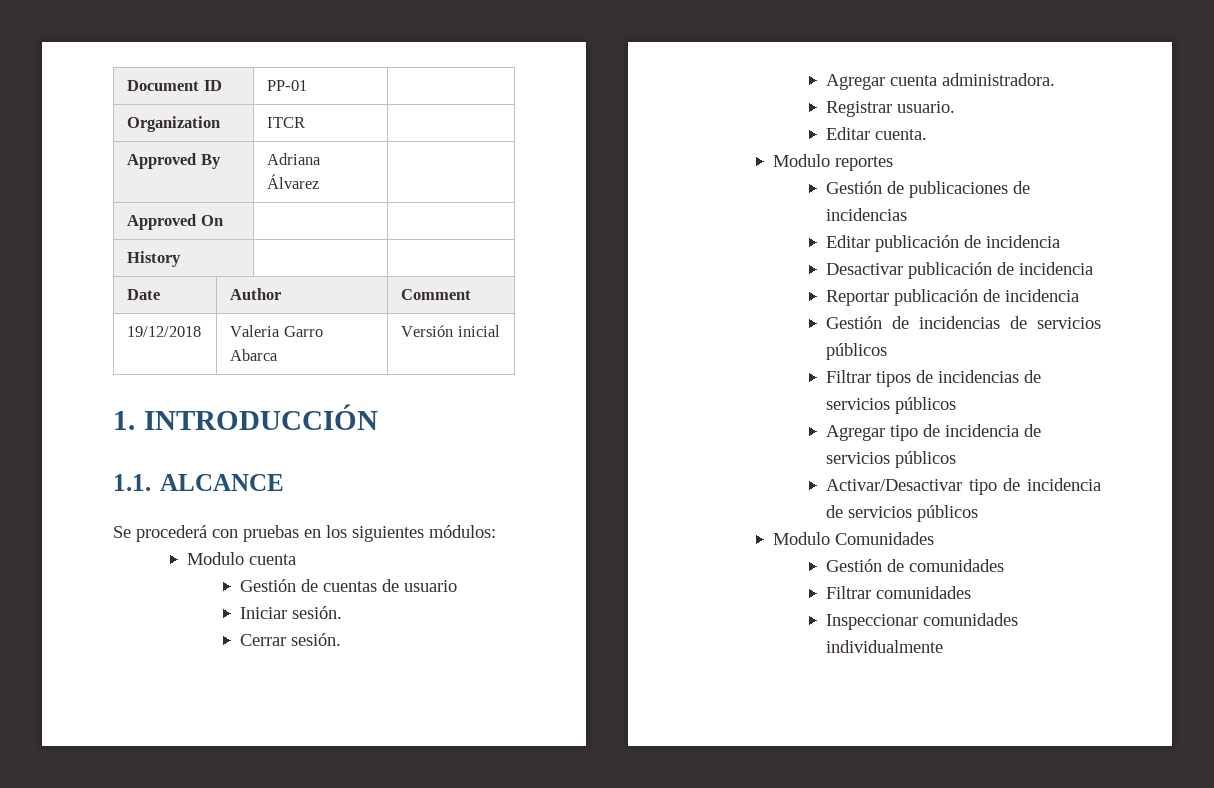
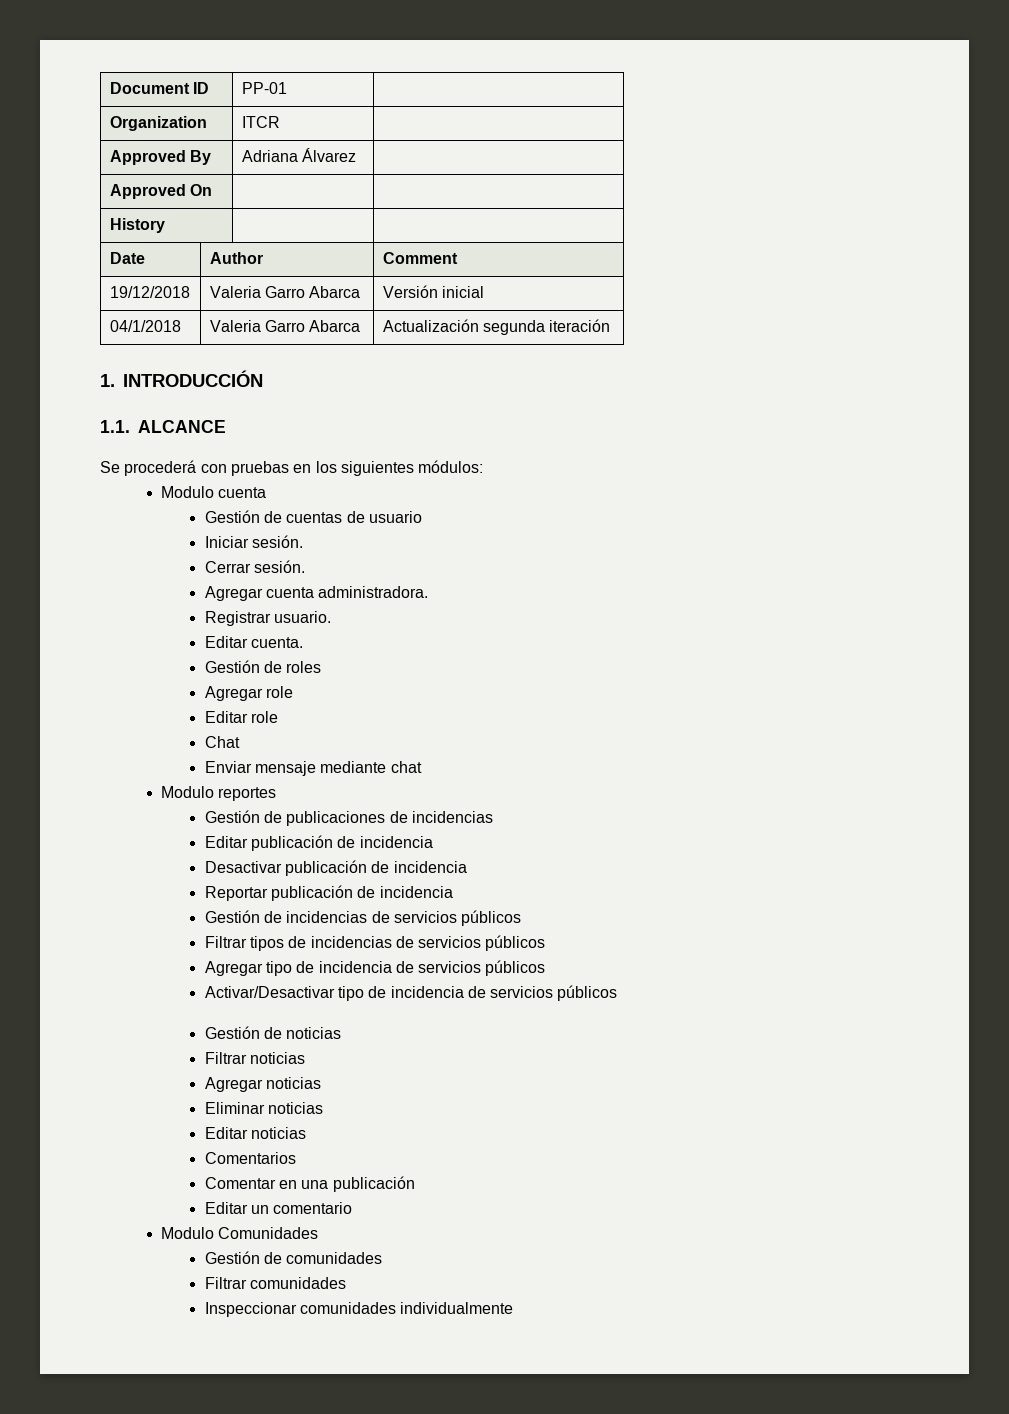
(500, 331) none -> [109,320,181,332] [209,320,361,332] [382,319,611,335] // 04/1/2018 | Valeria Garro Abarca | Actualización segunda iteración
(927, 134) none -> [204,660,322,673] [204,686,293,701] [204,711,278,723] [204,736,240,748] [204,761,422,776] // Gestión de roles // Agregar role // Editar role // Chat // Enviar mensaje mediante chat
(978, 513) none -> [204,1026,342,1039] [204,1052,305,1064] [204,1077,321,1092] [204,1102,323,1114] [204,1127,306,1139] [204,1152,296,1164] [204,1176,415,1192] [204,1202,353,1214] // Gestión de noticias // Filtrar noticias // Agregar noticias // Eliminar noticias // Editar noticias // Comentarios // Comentar en una publicación // Editar un comentario

